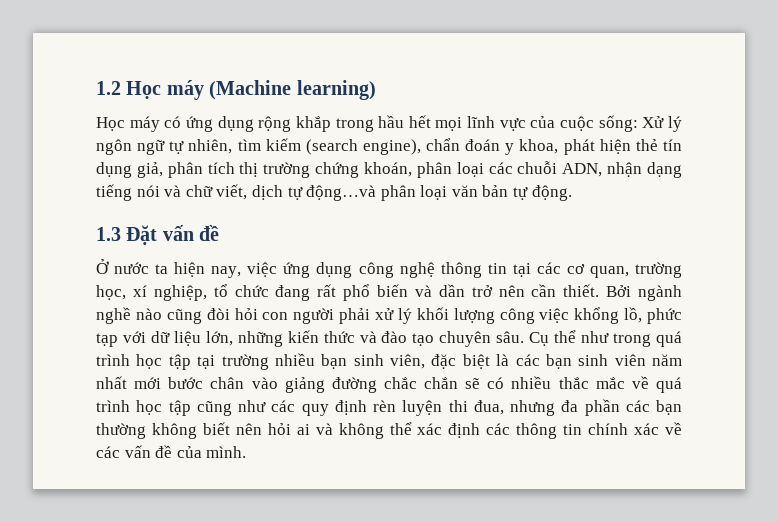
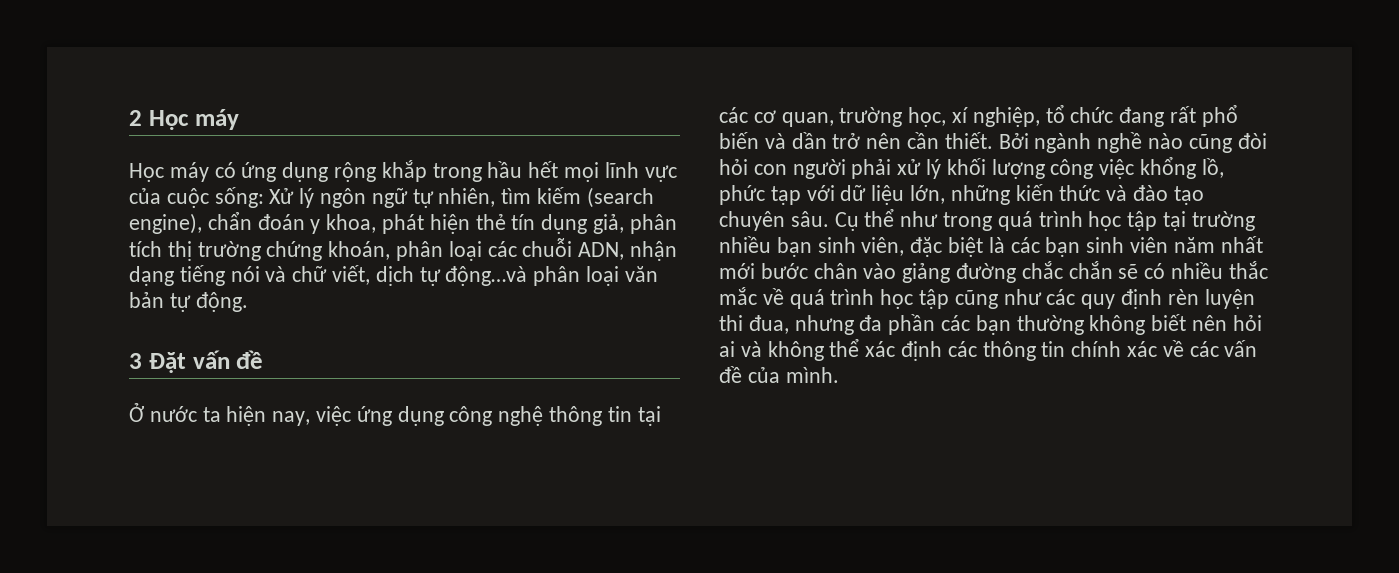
[96,80,376,100] 1.2 Học máy (Machine learning) -> [129,109,239,130] 2 Học máy
[96,227,121,241] 1.3 -> [129,353,142,369] 3

